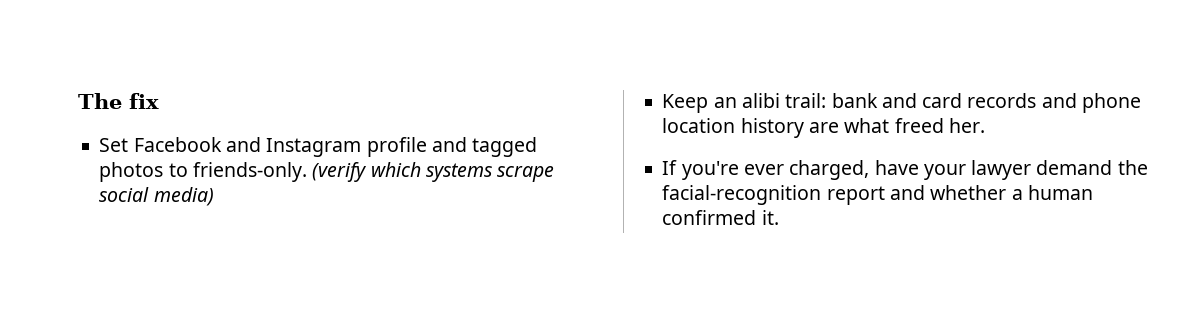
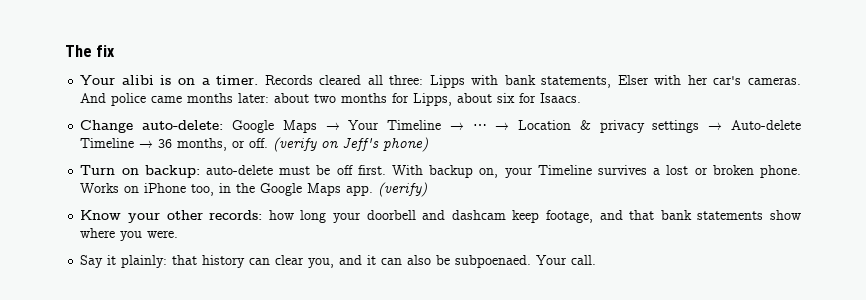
[99,137,538,157] [99,162,555,182] [99,187,214,206] [662,93,1141,113] [662,118,985,138] [662,160,1148,180] [662,185,1093,205] [662,210,779,225] Set Facebook and Instagram profile and tagged photos to friends-only. (verify which systems scrape social media) // Keep an alibi trail: bank and card records and phone location history are what freed her. // If you're ever charged, have your lawyer demand the facial-recognition report and whether a human confirmed it. -> [80,75,801,88] [80,93,582,106] [80,120,801,133] [80,137,429,152] [80,165,802,178] [80,182,428,197] [80,210,802,223] [80,228,179,241] [80,255,597,268] Your alibi is on a timer. Records cleared all three: Lipps with bank statements, Elser with her car's cameras. And police came months later: about two months for Lipps, about six for Isaacs. // Change auto-delete: Google Maps → Your Timeline → ⋯ → Location & privacy settings → Auto-delete Timeline → 36 months, or off. (verify on Jeff's phone) // Turn on backup: auto-delete must be off first. With backup on, your Timeline survives a lost or broken phone. Works on iPhone too, in the Google Maps app. (verify) // Know your other records: how long your doorbell and dashcam keep footage, and that bank statements show where you were. // Say it plainly: that history can clear you, and it can also be subpoenaed. Your call.

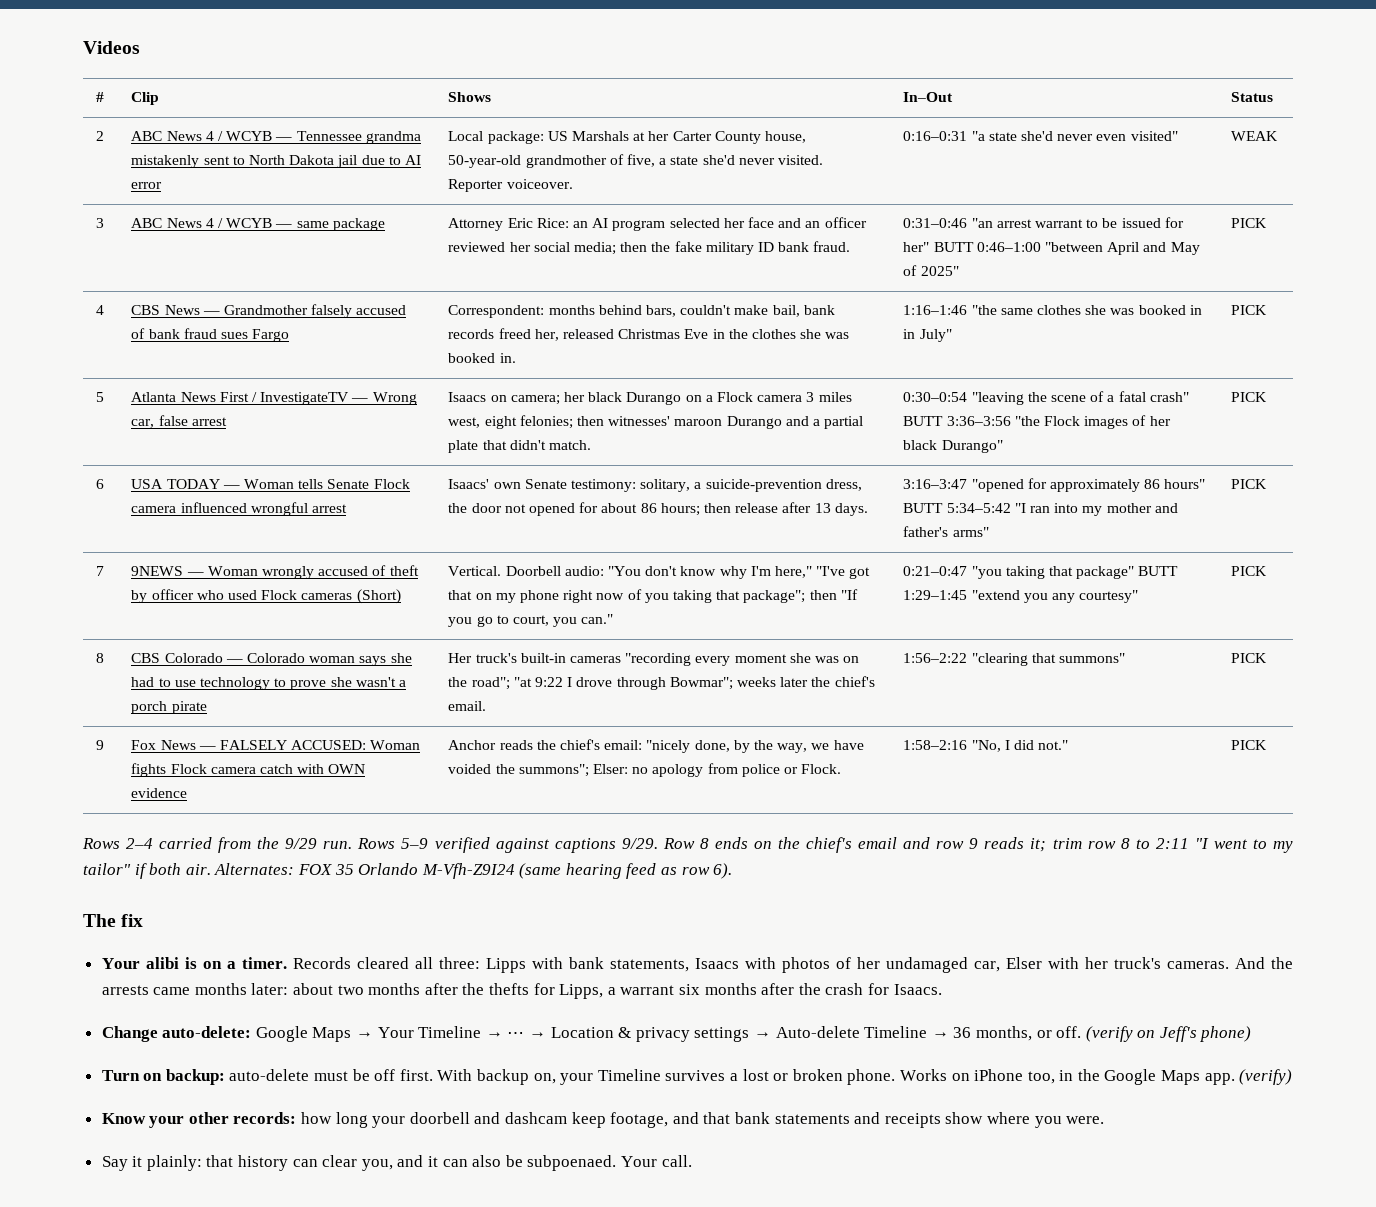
(65, 51) none -> [83,41,140,54] [96,92,105,102] [131,92,160,105] [448,92,492,102] [903,92,954,102] [1231,92,1274,102] [96,131,105,141] [131,131,421,144] [131,155,421,168] [131,182,163,189] [448,131,806,144] [448,154,823,168] [448,179,573,192] [903,131,1178,141] [1231,131,1279,141] [96,218,105,228] [131,218,385,231] [448,217,867,231] [448,241,851,255] [903,217,1184,228] [903,242,1200,255] [903,265,959,276] [1231,218,1268,228] [96,305,105,315] [131,304,407,318] [131,328,290,342] [448,305,835,318] [448,328,850,341] [448,353,516,363] [903,305,1202,315] [903,329,952,342] [1231,305,1268,315] [96,392,105,402] [131,392,417,405] [131,415,227,428] [448,392,852,405] [448,415,864,429] [448,440,592,453] [903,391,1189,405] [903,415,1171,429] [903,440,1003,453] [1231,392,1268,402] [96,479,105,489] [131,479,410,489] [131,502,348,516] [448,479,862,492] [448,502,868,516] [903,478,1206,492] [903,503,1178,516] [903,526,989,537] [1231,479,1268,489] [96,566,105,576] [131,565,419,579] [131,589,401,604] [448,566,871,579] [448,589,858,603] [448,614,614,627] [903,566,1179,579] [903,590,1139,603] [1231,566,1268,576] [96,653,105,663] [131,653,412,666] [131,677,406,690] [131,701,207,714] [448,653,860,666] [448,676,875,690] [448,701,487,711] [903,653,1126,666] [1231,653,1268,663] [96,740,105,750] [131,740,421,750] [131,763,366,777] [131,788,188,798] [448,739,864,753] [448,763,842,777] [903,740,1069,752] [1231,740,1268,750] [82,837,1293,853] [83,863,733,879] Videos // # | Clip | Shows | In–Out | Status // 2 | ABC News 4 / WCYB — Tennessee grandma mistakenly sent to North Dakota jail due to AI error | Local package: US Marshals at her Carter County house, 50-year-old grandmother of five, a state she'd never visited. Reporter voiceover. | 0:16–0:31 "a state she'd never even visited" | WEAK // 3 | ABC News 4 / WCYB — same package | Attorney Eric Rice: an AI program selected her face and an officer reviewed her social media; then the fake military ID bank fraud. | 0:31–0:46 "an arrest warrant to be issued for her" BUTT 0:46–1:00 "between April and May of 2025" | PICK // 4 | CBS News — Grandmother falsely accused of bank fraud sues Fargo | Correspondent: months behind bars, couldn't make bail, bank records freed her, released Christmas Eve in the clothes she was booked in. | 1:16–1:46 "the same clothes she was booked in in July" | PICK // 5 | Atlanta News First / InvestigateTV — Wrong car, false arrest | Isaacs on camera; her black Durango on a Flock camera 3 miles west, eight felonies; then witnesses' maroon Durango and a partial plate that didn't match. | 0:30–0:54 "leaving the scene of a fatal crash" BUTT 3:36–3:56 "the Flock images of her black Durango" | PICK // 6 | USA TODAY — Woman tells Senate Flock camera influenced wrongful arrest | Isaacs' own Senate testimony: solitary, a suicide-prevention dress, the door not opened for about 86 hours; then release after 13 days. | 3:16–3:47 "opened for approximately 86 hours" BUTT 5:34–5:42 "I ran into my mother and father's arms" | PICK // 7 | 9NEWS — Woman wrongly accused of theft by officer who used Flock cameras (Short) | Vertical. Doorbell audio: "You don't know why I'm here," "I've got that on my phone right now of you taking that package"; then "If you go to court, you can." | 0:21–0:47 "you taking that package" BUTT 1:29–1:45 "extend you any courtesy" | PICK // 8 | CBS Colorado — Colorado woman says she had to use technology to prove she wasn't a porch pirate | Her truck's built-in cameras "recording every moment she was on the road"; "at 9:22 I drove through Bowmar"; weeks later the chief's email. | 1:56–2:22 "clearing that summons" | PICK // 9 | Fox News — FALSELY ACCUSED: Woman fights Flock camera catch with OWN evidence | Anchor reads the chief's email: "nicely done, by the way, we have voided the summons"; Elser: no apology from police or Flock. | 1:58–2:16 "No, I did not." | PICK // Rows 2–4 carried from the 9/29 run. Rows 5–9 verified against captions 9/29. Row 8 ends on the chief's email and row 9 reads it; trim row 8 to 2:11 "I went to my tailor" if both air. Alternates: FOX 35 Orlando M-Vfh-Z9I24 (same hearing feed as row 6). //
(612, 82) none -> [694,957,1000,973] Isaacs with photos of her undamaged car,
[713,76,742,85] car's -> [1113,957,1161,969] truck's
[111,93,147,106] police -> [1270,957,1293,969] [101,985,149,995] the arrests
[392,93,516,106] for Lipps, about six -> [424,983,864,999] after the thefts for Lipps, a warrant six months after the crash
(764, 215) none -> [854,1112,941,1128] and receipts

